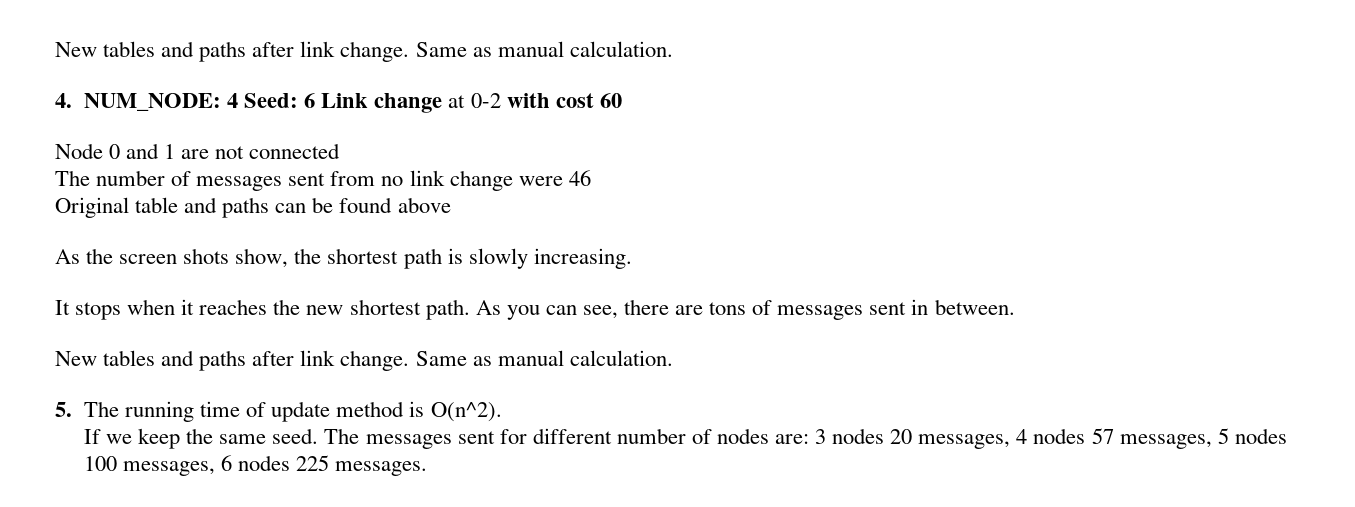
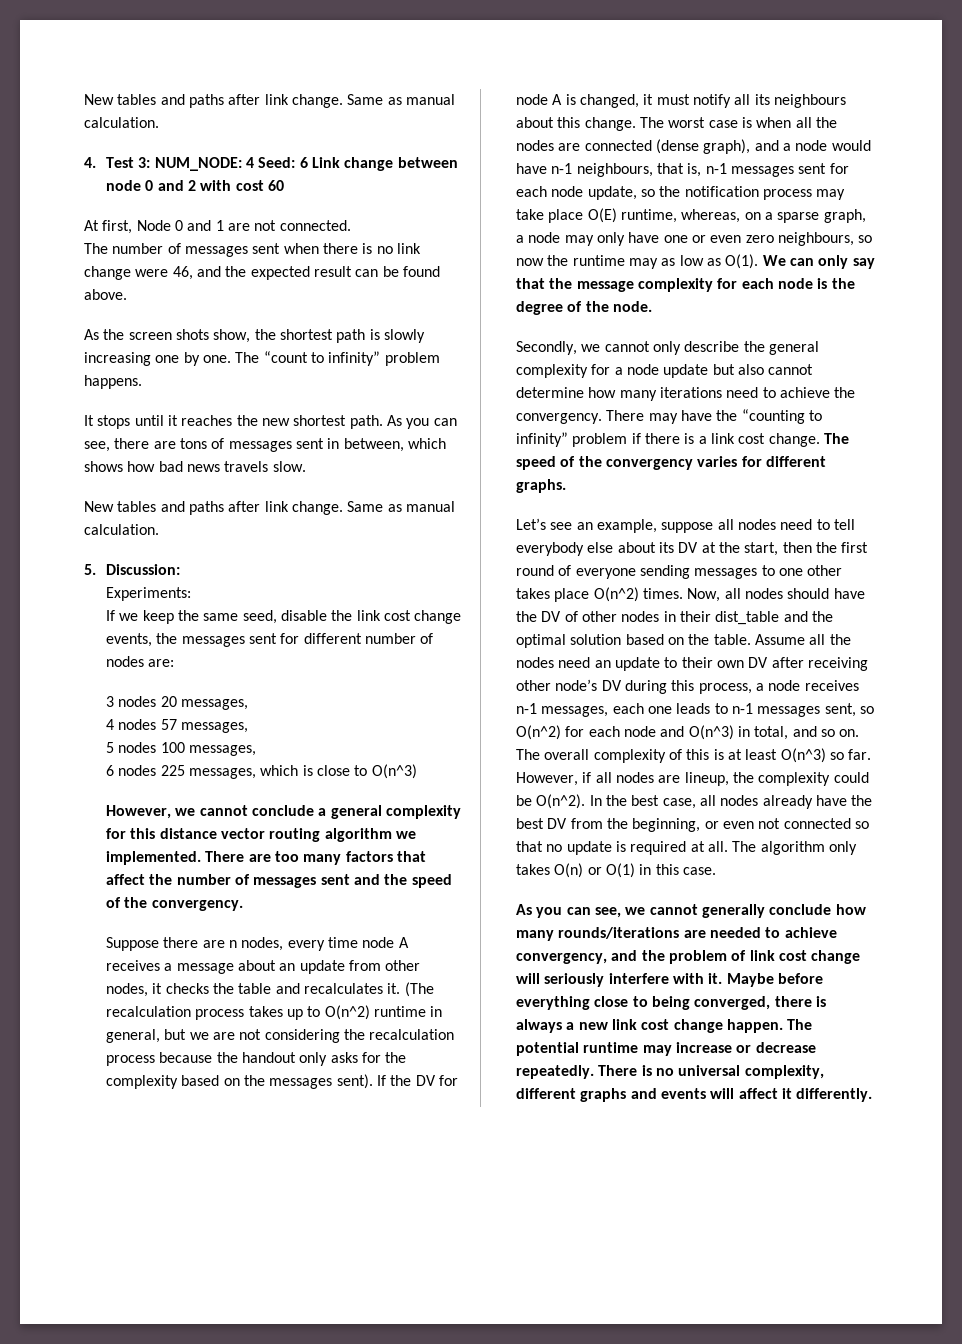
(72, 100) none -> [106,157,151,168] Test 3:
[448,93,501,108] at 0-2 -> [397,157,458,168] [106,180,197,191] between node 0 and 2
(622, 100) none -> [84,220,133,234] At first,
[249,143,341,159] connected -> [279,220,351,231] connected.
[330,171,376,186] from -> [283,243,373,254] when there is
[568,170,591,186] [55,197,270,218] 46 // Original table and paths -> [172,266,352,280] 46, and the expected result
[397,197,451,213] above -> [84,289,127,300] above.
[533,248,632,269] increasing. -> [84,351,440,366] [84,375,142,389] increasing one by one. The “count to infinity” problem happens.
[127,299,176,315] when -> [134,415,164,426] until
[934,299,1015,315] between. -> [343,438,446,452] [84,461,306,472] between, which shows how bad news travels slow.
[83,401,502,422] The running time of update method is O(n^2). -> [106,564,181,575] [106,587,192,601] Discussion: // Experiments:
[272,428,360,444] seed. The -> [242,610,462,624] [106,633,178,647] seed, disable the link cost change events, the
(810, 439) none -> (175, 663) //
(1011, 441) none -> (249, 704) //
(1212, 441) none -> (249, 727) //
(216, 468) none -> (257, 750) //
[335,461,428,476] messages. -> [189,764,417,779] [106,805,462,819] [106,828,417,842] [106,851,427,865] [106,874,452,888] [106,897,243,911] [106,937,409,951] [106,960,421,974] [106,982,434,997] [106,1005,443,1020] [106,1029,455,1043] [106,1052,407,1066] [106,1074,458,1089] [516,94,846,108] [516,117,837,131] [516,139,871,154] [516,163,849,177] [516,186,846,200] [516,208,866,223] [516,232,873,246] [516,254,875,269] [516,278,855,292] [516,301,653,315] [516,341,820,355] [516,364,814,378] [516,387,856,401] [516,409,823,424] [516,432,849,447] [516,456,827,470] [516,479,567,493] [516,518,855,533] [516,542,869,556] [516,565,843,579] [516,587,865,602] [516,611,833,625] [516,634,851,648] [516,657,868,671] [516,679,859,694] [516,703,874,717] [516,725,860,740] [516,748,872,763] [516,772,869,786] [516,794,873,809] [516,818,869,832] [516,841,857,855] [516,863,717,878] [516,904,866,918] [516,927,837,941] [516,950,861,964] [516,973,824,987] [516,996,827,1010] [516,1019,813,1033] [516,1042,816,1056] [516,1065,824,1079] [516,1088,873,1102] messages, which is close to O(n^3) // However, we cannot conclude a general complexity for this distance vector routing algorithm we implemented. There are too many factors that affect the number of messages sent and the speed of the convergency. // Suppose there are n nodes, every time node A receives a message about an update from other nodes, it checks the table and recalculates it. (The recalculation process takes up to O(n^2) runtime in general, but we are not considering the recalculation process because the handout only asks for the complexity based on the messages sent). If the DV for node A is changed, it must notify all its neighbours about this change. The worst case is when all the nodes are connected (dense graph), and a node would have n-1 neighbours, that is, n-1 messages sent for each node update, so the notification process may take place O(E) runtime, whereas, on a sparse graph, a node may only have one or even zero neighbours, so now the runtime may as low as O(1). We can only say that the message complexity for each node is the degree of the node. // Secondly, we cannot only describe the general complexity for a node update but also cannot determine how many iterations need to achieve the convergency. There may have the “counting to infinity” problem if there is a link cost change. The speed of the convergency varies for different graphs. // Let’s see an example, suppose all nodes need to tell everybody else about its DV at the start, then the first round of everyone sending messages to one other takes place O(n^2) times. Now, all nodes should have the DV of other nodes in their dist_table and the optimal solution based on the table. Assume all the nodes need an update to their own DV after receiving other node’s DV during this process, a node receives n-1 messages, each one leads to n-1 messages sent, so O(n^2) for each node and O(n^3) in total, and so on. The overall complexity of this is at least O(n^3) so far. However, if all nodes are lineup, the complexity could be O(n^2). In the best case, all nodes already have the best DV from the beginning, or even not connected so that no update is required at all. The algorithm only takes O(n) or O(1) in this case. // As you can see, we cannot generally conclude how many rounds/iterations are needed to achieve convergency, and the problem of link cost change will seriously interfere with it. Maybe before everything close to being converged, there is always a new link cost change happen. The potential runtime may increase or decrease repeatedly. There is no universal complexity, different graphs and events will affect it differently.

